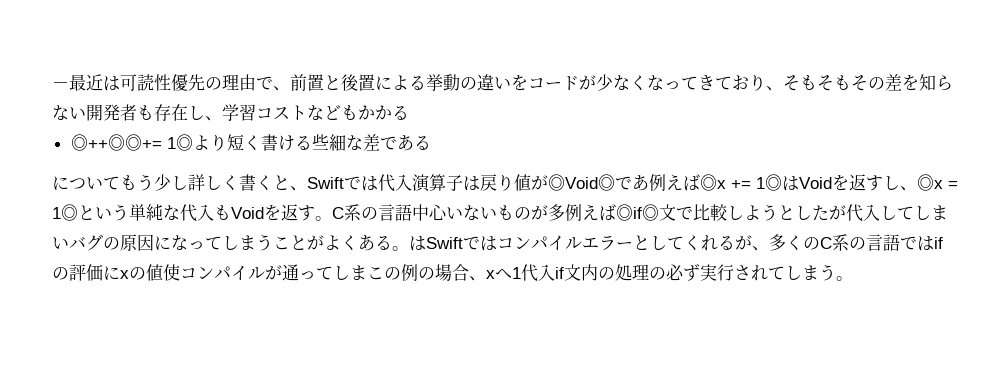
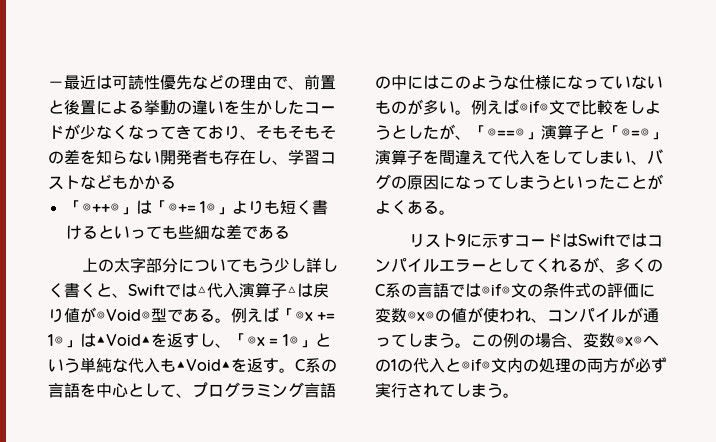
(205, 82) none -> [192,74,224,90] など
(528, 82) none -> [240,100,304,115] 生かした
[70,134,312,151] ◎++◎◎+= 1◎より短く書ける -> [65,200,328,215] [65,225,178,240] 「◎++◎」は「◎+= 1◎」よりも短く書けるといっても
(431, 142) none -> [81,257,178,273] 上の太字部分
(378, 183) none -> [197,286,207,296] △
(463, 183) none -> [287,286,297,296] △
[615,174,700,191] であ例えば -> [151,307,295,323] 型である。例えば「
[782,176,832,191] はVoid -> [64,333,151,348] 」は▲Void▲
(917, 188) none -> [231,333,247,346] 「
(78, 212) none -> [298,340,315,348] 」
[231,207,264,219] Void -> [176,359,231,371] ▲Void▲
[412,204,447,221] 中心 -> [80,382,336,398] [375,75,615,90] を中心として、プログラミング言語の中にはこのような仕様になって
(565, 212) none -> [439,101,471,115] い。
(728, 212) none -> [613,100,629,114] を
[846,204,880,222] 代入 -> [455,124,666,140] [375,149,551,165] 、「◎==◎」演算子と「◎=◎」演算子を間違えて代入を
(69, 243) none -> [631,160,647,165] 、
(273, 242) none -> [551,175,615,189] といった
(409, 248) none -> [408,233,562,248] // リスト9に示すコード
[934,237,943,249] [52,264,180,281] ifの評価にxの値使 -> [481,282,655,298] [375,307,547,323] ◎if◎文の条件式の評価に変数◎x◎の値が使われ、
(367, 272) none -> [439,333,471,348] う。
[486,264,564,282] xへ1代入if -> [583,333,659,348] [375,358,491,373] 変数◎x◎への1の代入と◎if◎
(666, 273) none -> [587,357,635,373] 両方が

